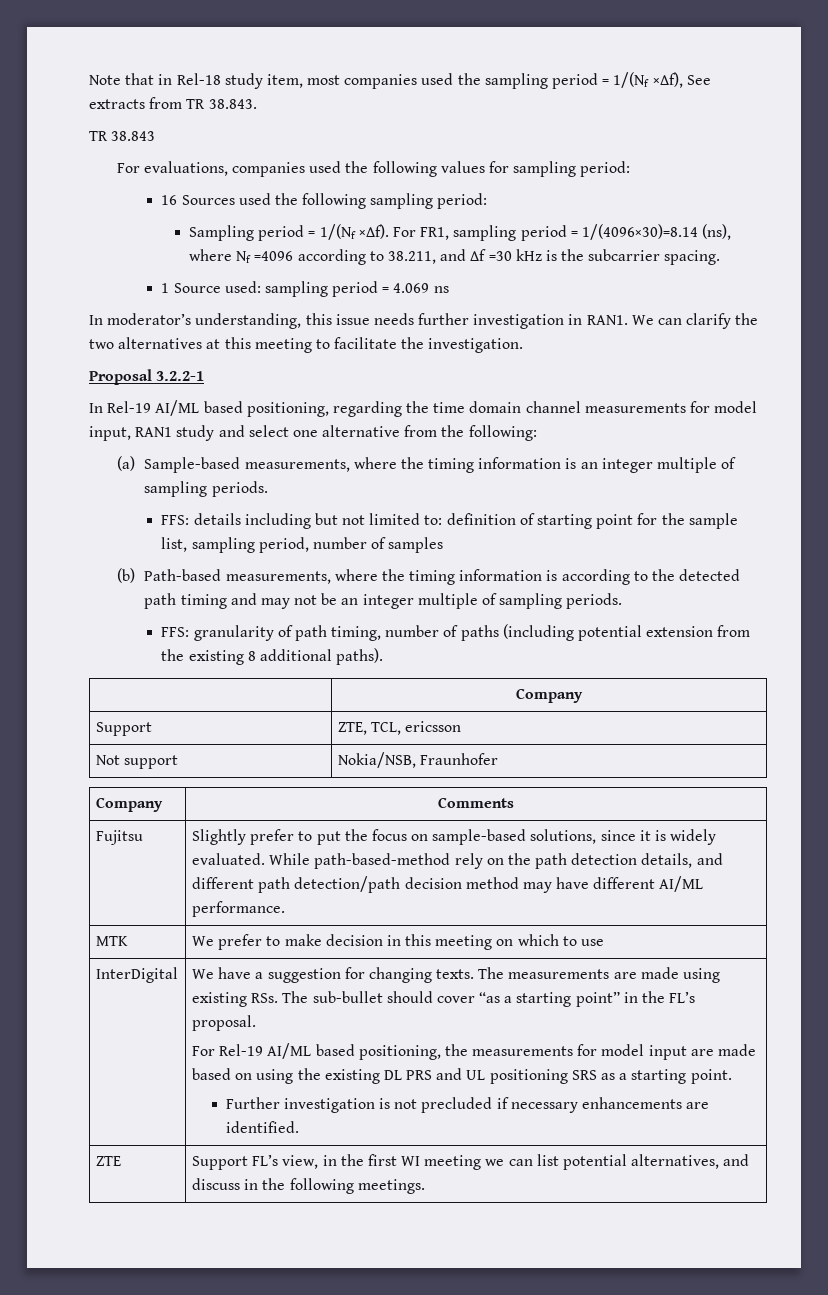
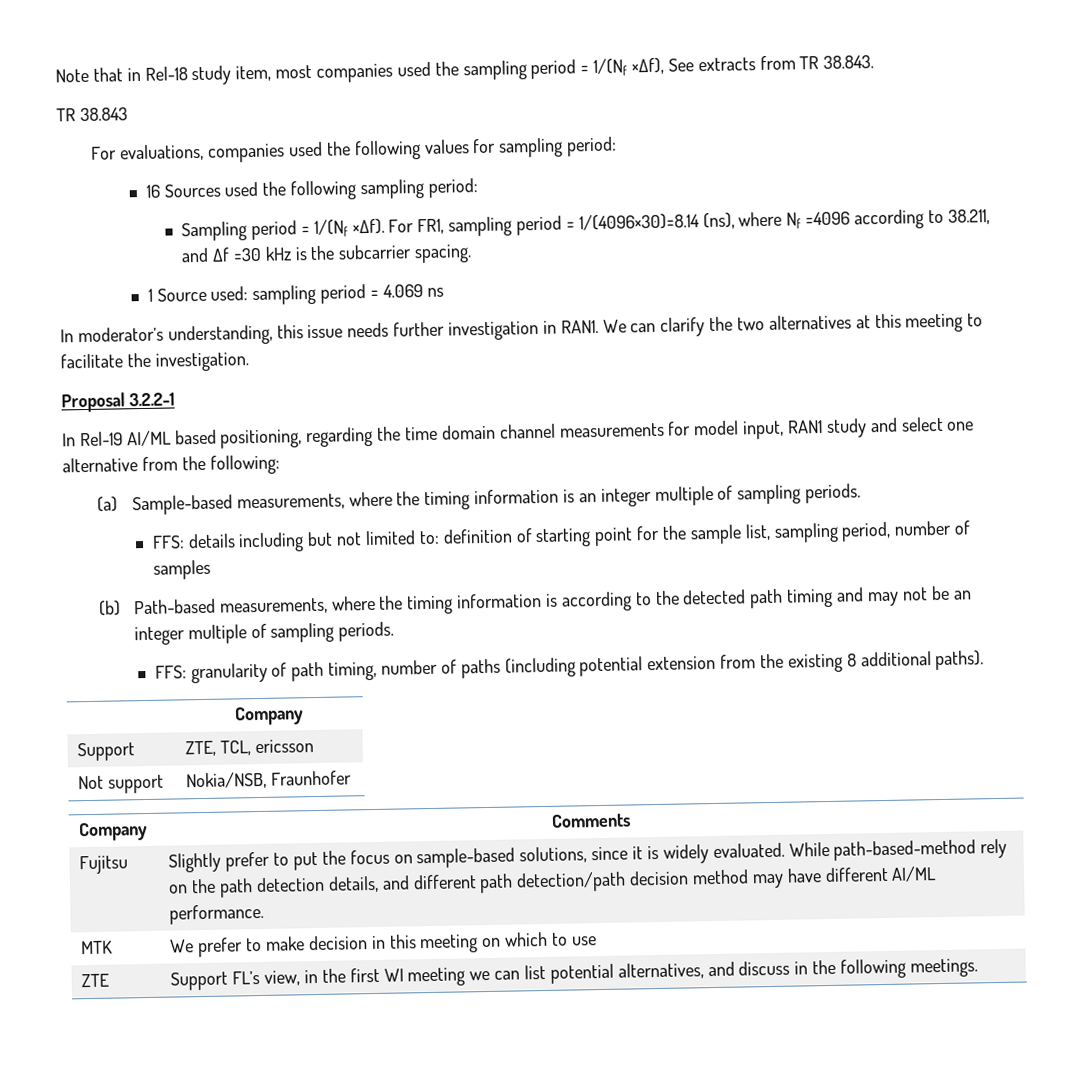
[95,967,178,983] [191,967,721,983] [191,991,696,1007] [191,1015,256,1031] [191,1043,757,1060] [191,1068,732,1084] [225,1097,710,1113] [225,1121,299,1133] // InterDigital | We have a suggestion for changing texts. The measurements are made using existing RSs. The sub-bullet should cover “as a starting point” in the FL’s proposal. // For Rel-19 AI/ML based positioning, the measurements for model input are made based on using the existing DL PRS and UL positioning SRS as a starting point. // Further investigation is not precluded if necessary enhancements are identified. -> (597, 941) none

